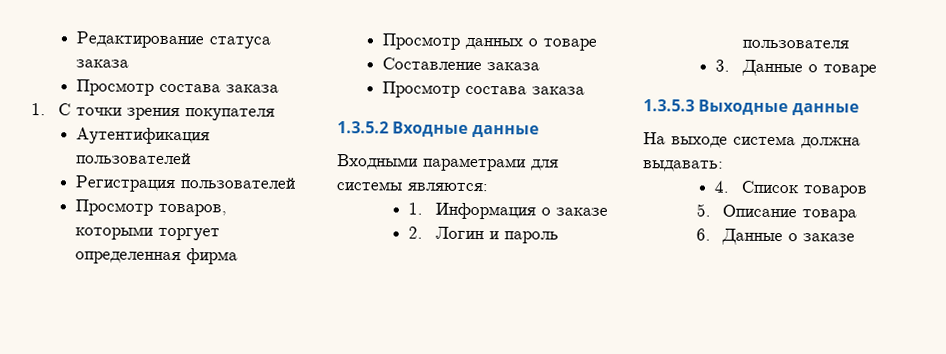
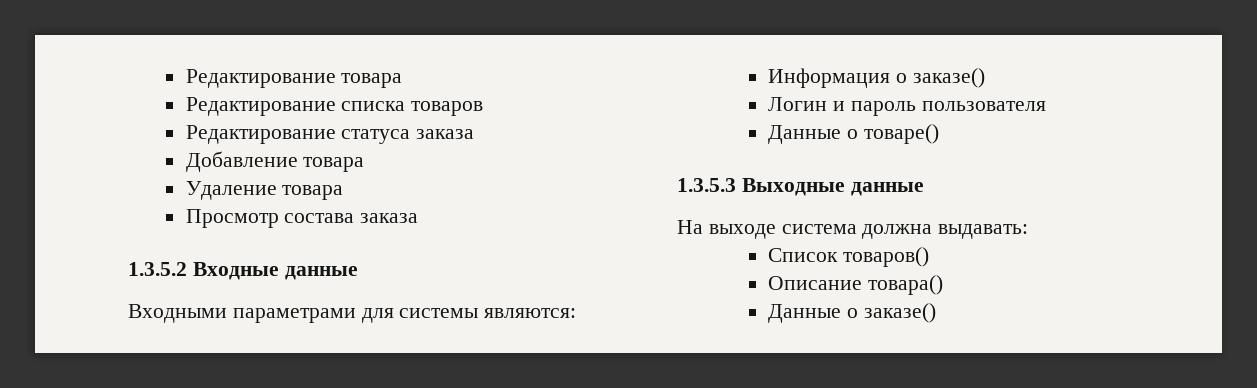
[75,31,271,49] [75,59,129,68] [75,79,279,96] [31,103,275,121] [75,127,210,145] [75,152,191,165] [74,175,295,193] [74,199,227,217] [74,226,220,241] [74,248,238,265] [381,33,597,51] [381,57,540,71] Редактирование статуса заказа // Просмотр состава заказа // 1. С точки зрения покупателя // Аутентификация пользователей // Регистрация пользователей // Просмотр товаров, которыми торгует определенная фирма // Просмотр данных о товаре // Составление заказа -> [185,69,403,88] [185,97,484,116] [185,125,475,144] [185,151,365,172] [185,181,344,200] Редактирование товара // Редактирование списка товаров // Редактирование статуса заказа // Добавление товара // Удаление товара
[407,202,423,215] 1. -> (577, 313) none
[555,207,608,216] [407,226,423,239] заказе // 2. -> [912,68,985,88] заказе() //
[714,59,877,77] 3. Данные о товаре -> [768,124,939,144] Данные о товаре()
[713,180,867,198] [695,203,858,222] [695,228,856,246] 4. Список товаров // 5. Описание товара // 6. Данные о заказе -> [768,247,930,267] [768,275,944,295] [768,303,936,323] Список товаров() // Описание товара() // Данные о заказе()

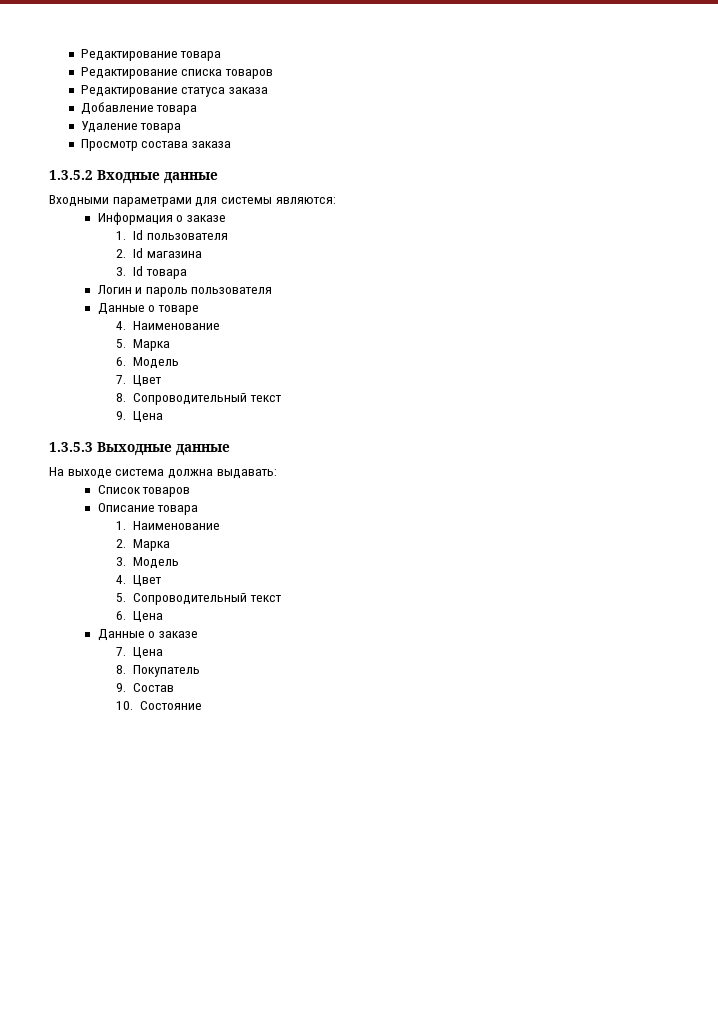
[912,68,985,88] заказе() -> [186,215,226,222] [116,230,228,240] [116,248,202,258] [116,266,187,279] заказе // 1. Id пользователя // 2. Id магазина // 3. Id товара
[863,124,939,144] товаре() -> [157,305,199,315] [116,321,221,330] [116,339,171,351] [116,357,180,369] [116,375,162,386] [116,393,281,405] [116,411,164,422] товаре // 4. Наименование // 5. Марка // 6. Модель // 7. Цвет // 8. Сопроводительный текст // 9. Цена
[843,247,930,267] товаров() -> [142,487,191,497] товаров
[868,275,944,295] [768,303,936,323] товара() // Данные о заказе() -> [157,505,199,515] [116,521,221,530] [116,539,171,551] [116,557,180,569] [116,575,162,586] [116,593,281,605] [116,611,164,622] [97,629,198,641] [116,647,164,658] [116,665,201,677] [116,683,175,692] [116,701,203,710] товара // 1. Наименование // 2. Марка // 3. Модель // 4. Цвет // 5. Сопроводительный текст // 6. Цена // Данные о заказе // 7. Цена // 8. Покупатель // 9. Состав // 10. Состояние

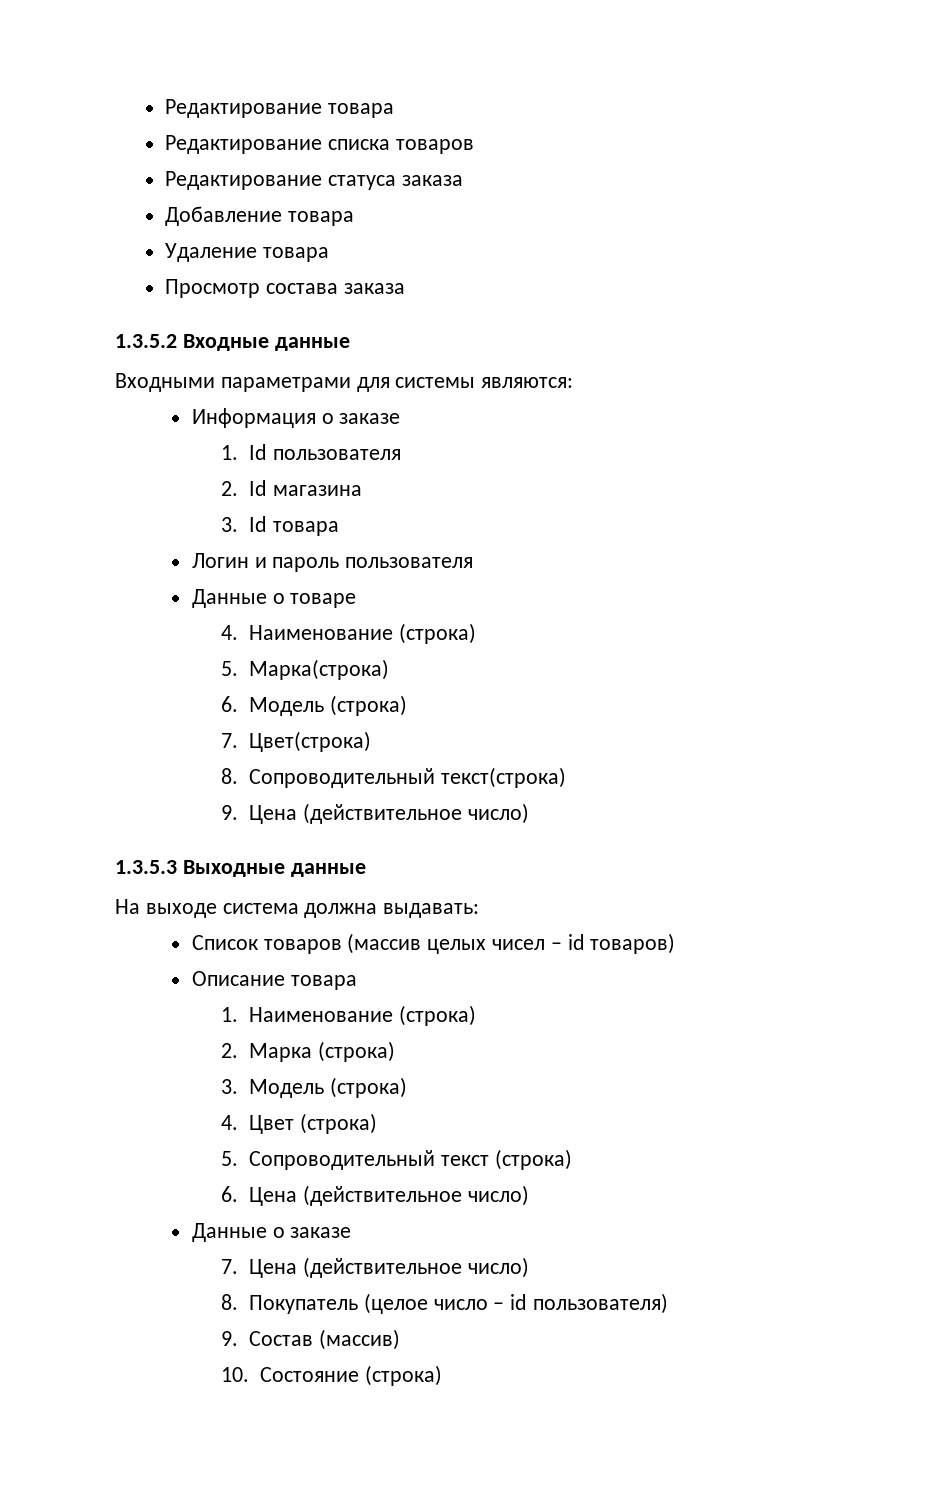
[116,339,171,351] // 5. Марка -> [398,623,476,644] [221,659,389,680] (строка) // 5. Марка(строка)
[116,375,162,386] // 7. Цвет -> [329,695,407,716] [221,731,371,752] (строка) // 7. Цвет(строка)
[249,395,281,402] текст -> [440,767,566,788] текст(строка)
(164, 416) none -> [302,803,529,824] (действительное число)
(191, 492) none -> [347,933,676,954] (массив целых чисел – id товаров)
(221, 525) none -> [398,1005,476,1026] (строка)
(171, 545) none -> [317,1041,395,1062] (строка)
(180, 563) none -> [329,1077,407,1098] (строка)
(162, 580) none -> [299,1113,377,1134] (строка)
(281, 598) none -> [494,1149,572,1170] (строка)
(164, 616) none -> [302,1185,529,1206] (действительное число)
(164, 652) none -> [302,1257,529,1278] (действительное число)
(201, 671) none -> [363,1293,668,1314] (целое число – id пользователя)
(175, 687) none -> [318,1329,400,1350] (массив)
(203, 705) none -> [364,1365,442,1386] (строка)

